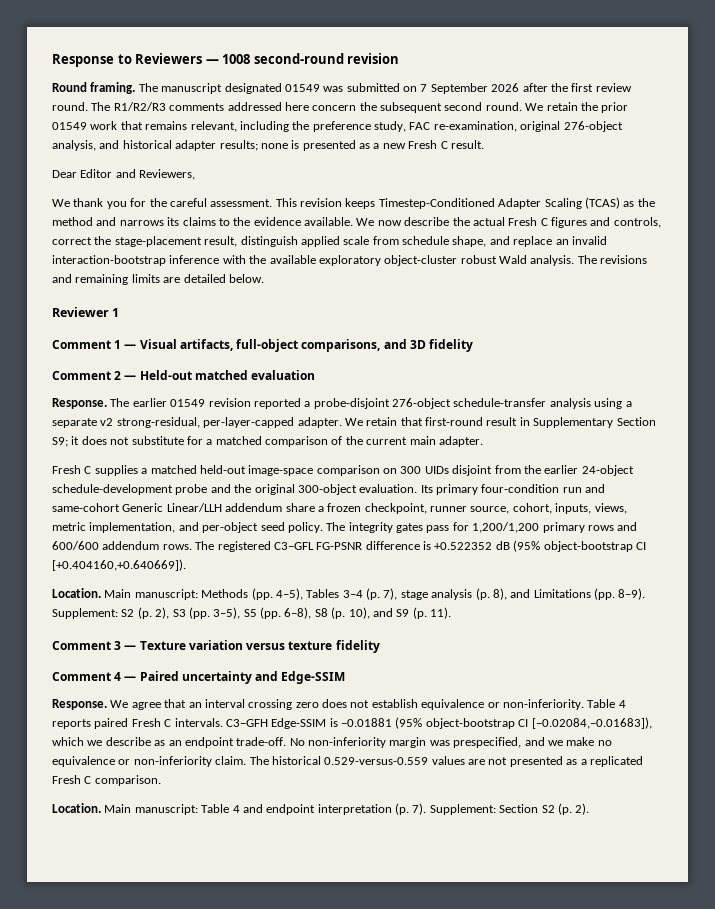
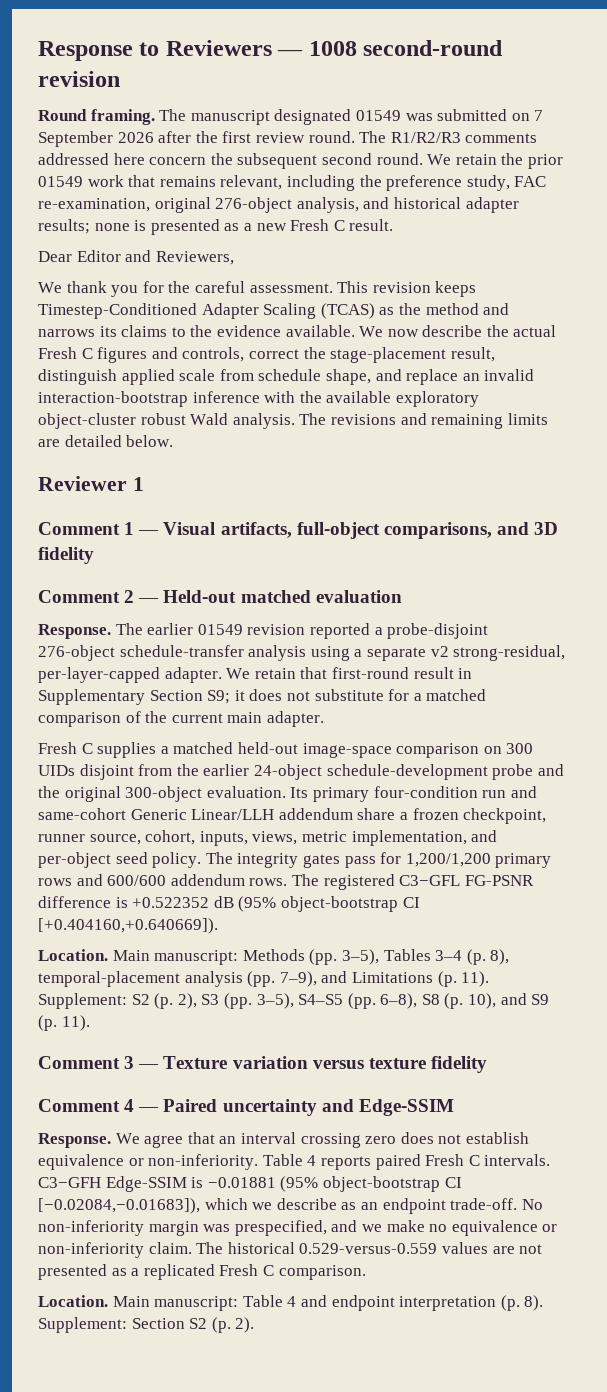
[275,588,303,600] 4–5), -> [341,949,379,965] 3–5),
[383,588,646,600] 7), stage analysis (p. 8), and Limitations (pp. 8–9). -> [490,949,510,965] [38,971,490,987] 8), temporal-placement analysis (pp. 7–9), and Limitations (p. 11).
[243,609,257,617] S5 -> [298,994,344,1005] S4–S5
[412,803,427,815] 7). -> [524,1295,544,1311] 8).

